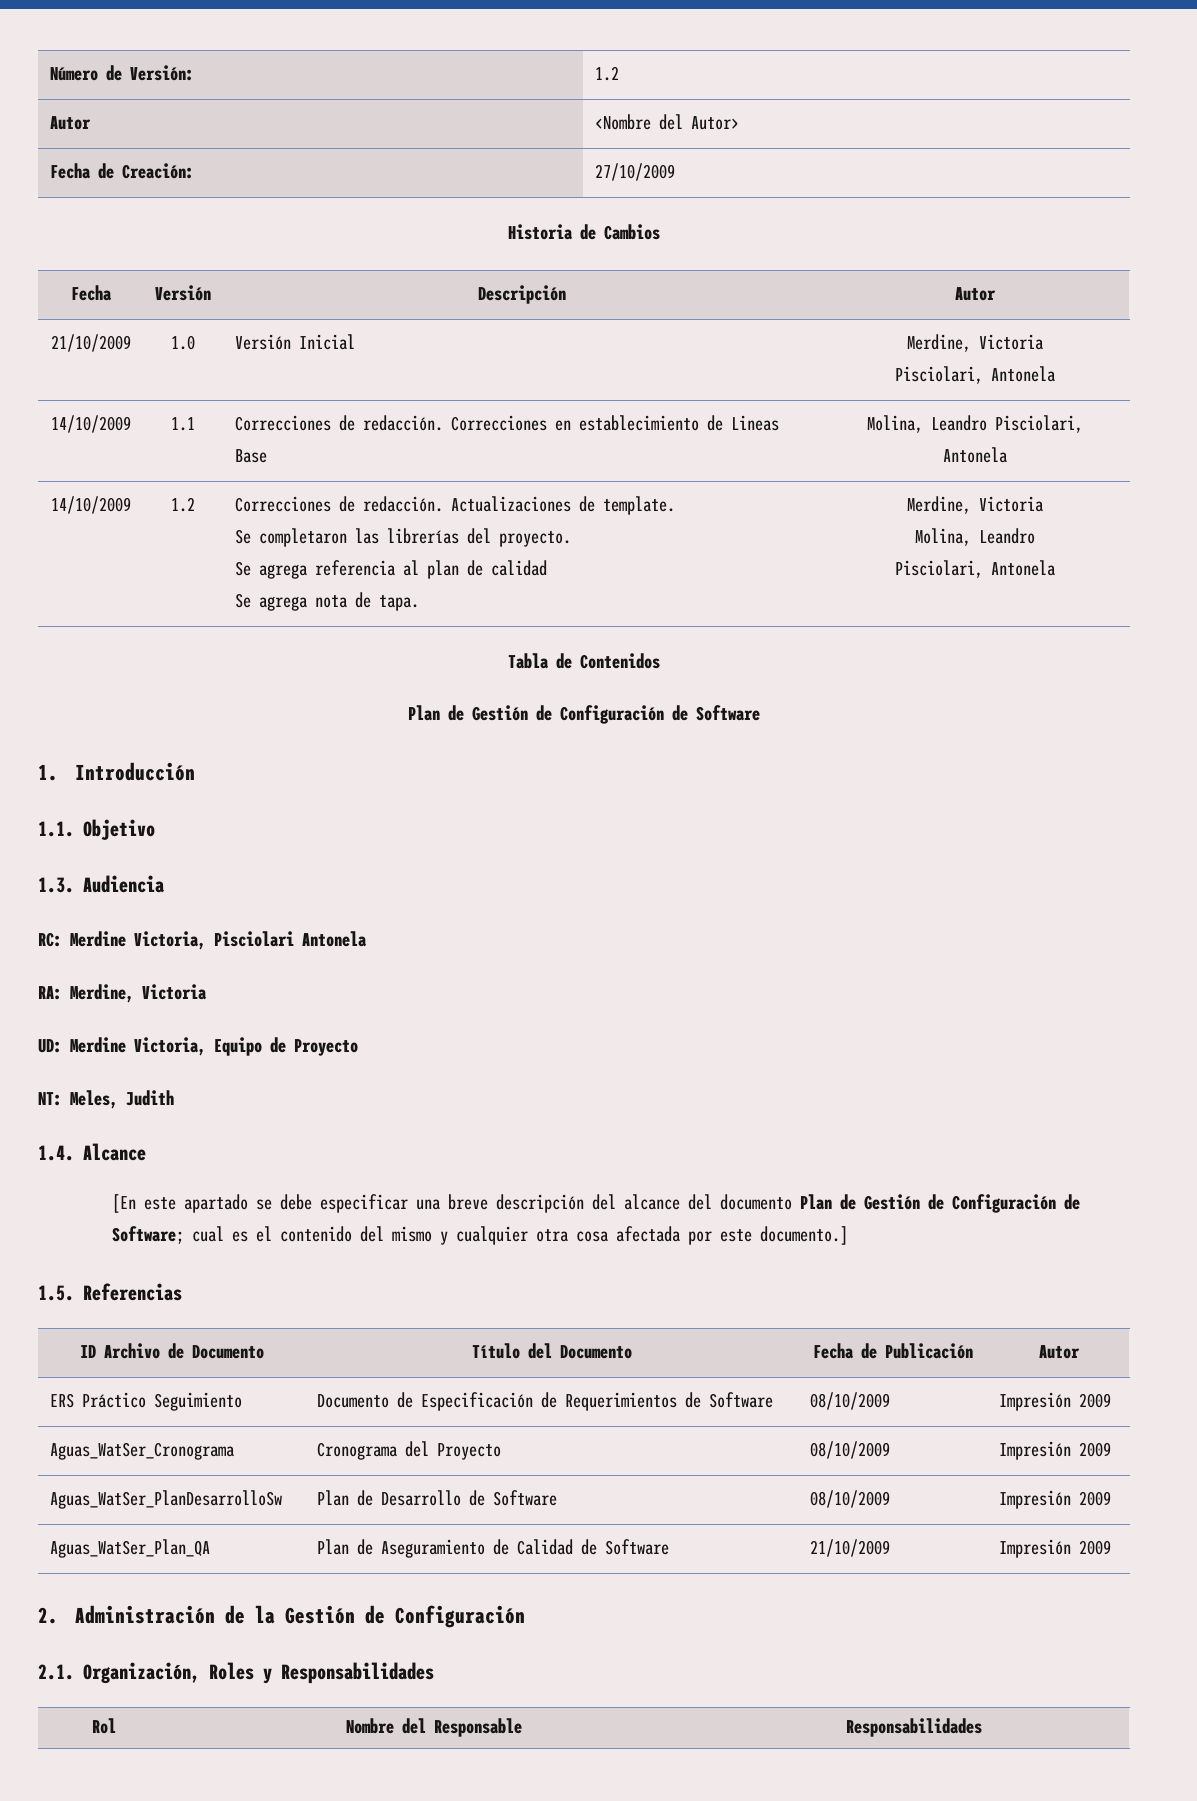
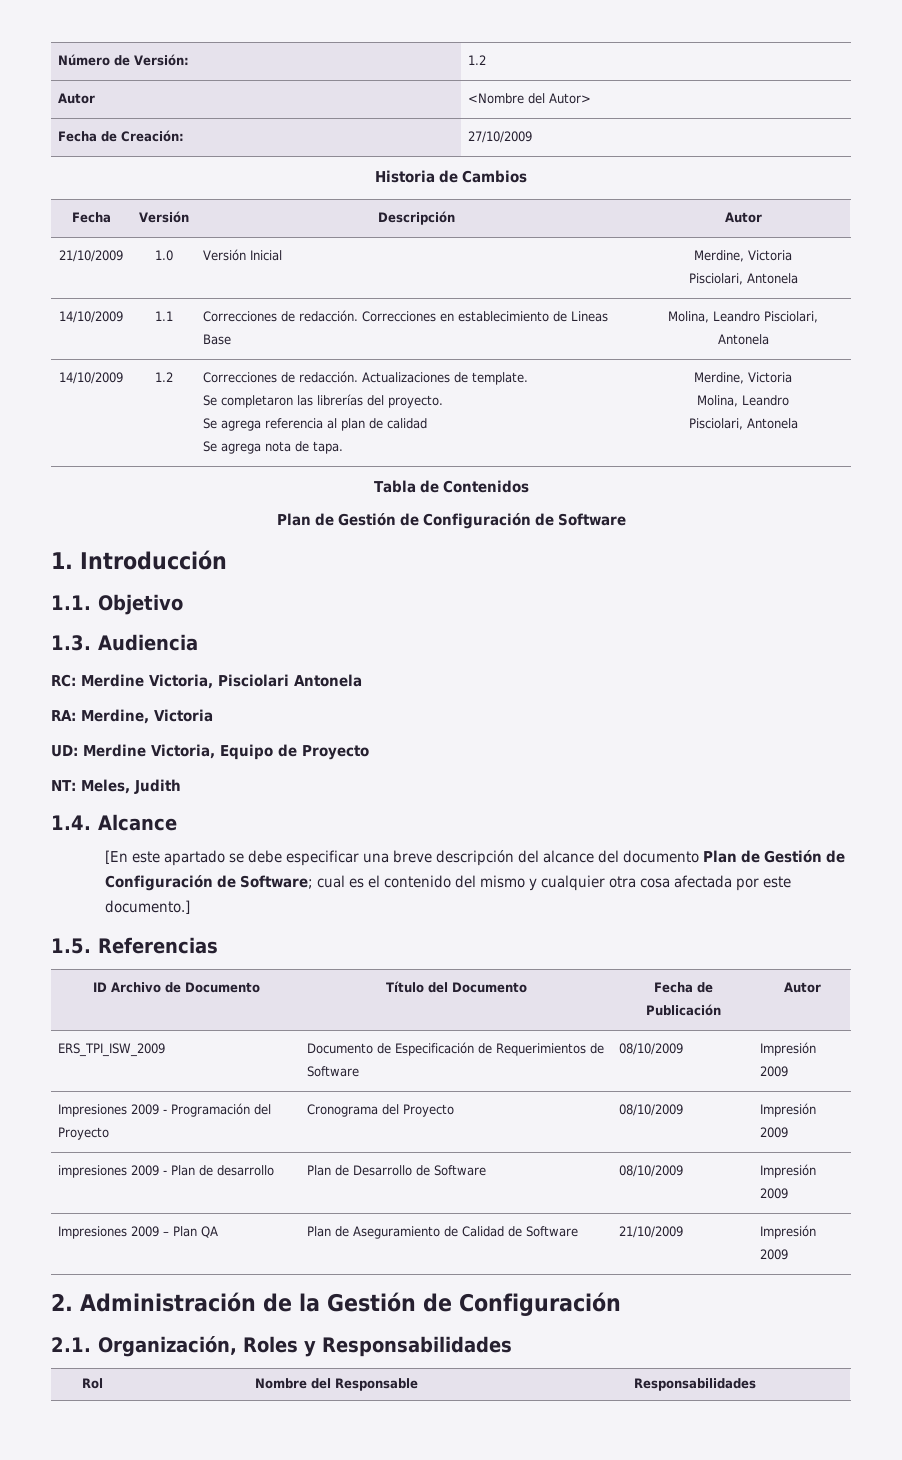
[49,1392,242,1411] ERS Práctico Seguimiento -> [58,1043,166,1057] ERS_TPI_ISW_2009
[49,1442,234,1460] Aguas_WatSer_Cronograma -> [58,1103,272,1117] [58,1127,110,1140] Impresiones 2009 - Programación del Proyecto
[49,1490,282,1509] Aguas_WatSer_PlanDesarrolloSw -> [58,1165,275,1178] impresiones 2009 - Plan de desarrollo
[49,1539,210,1558] Aguas_WatSer_Plan_QA -> [58,1226,219,1239] Impresiones 2009 – Plan QA

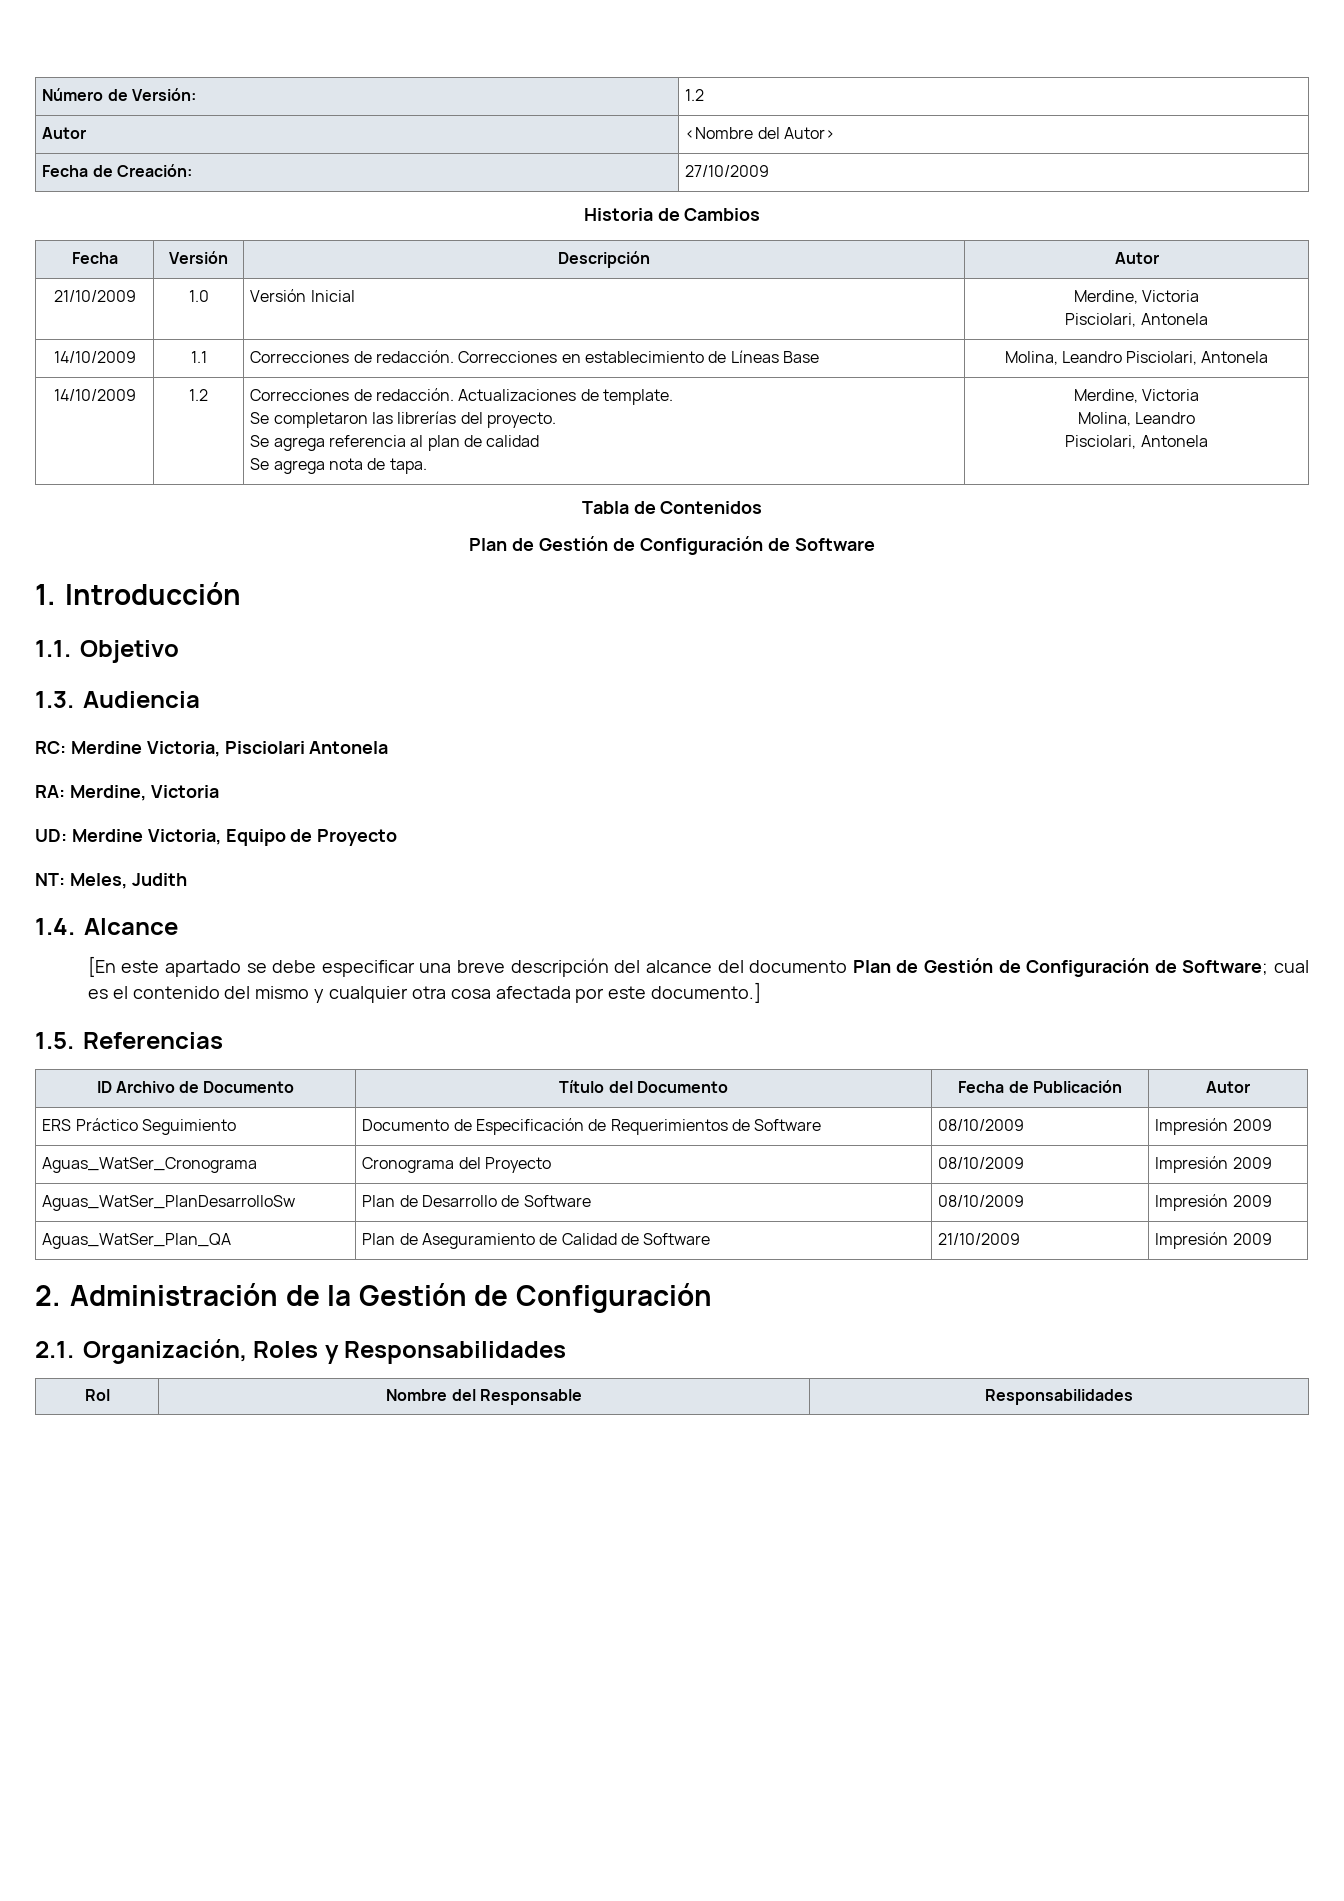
[571,311,609,322] Lineas -> [730,350,779,363] Líneas
[58,1043,166,1057] ERS_TPI_ISW_2009 -> [42,1118,236,1135] ERS Práctico Seguimiento
[58,1103,272,1117] [58,1127,110,1140] Impresiones 2009 - Programación del Proyecto -> [42,1157,258,1173] Aguas_WatSer_Cronograma
[58,1165,275,1178] impresiones 2009 - Plan de desarrollo -> [42,1195,296,1211] Aguas_WatSer_PlanDesarrolloSw
[58,1226,219,1239] Impresiones 2009 – Plan QA -> [42,1233,232,1249] Aguas_WatSer_Plan_QA

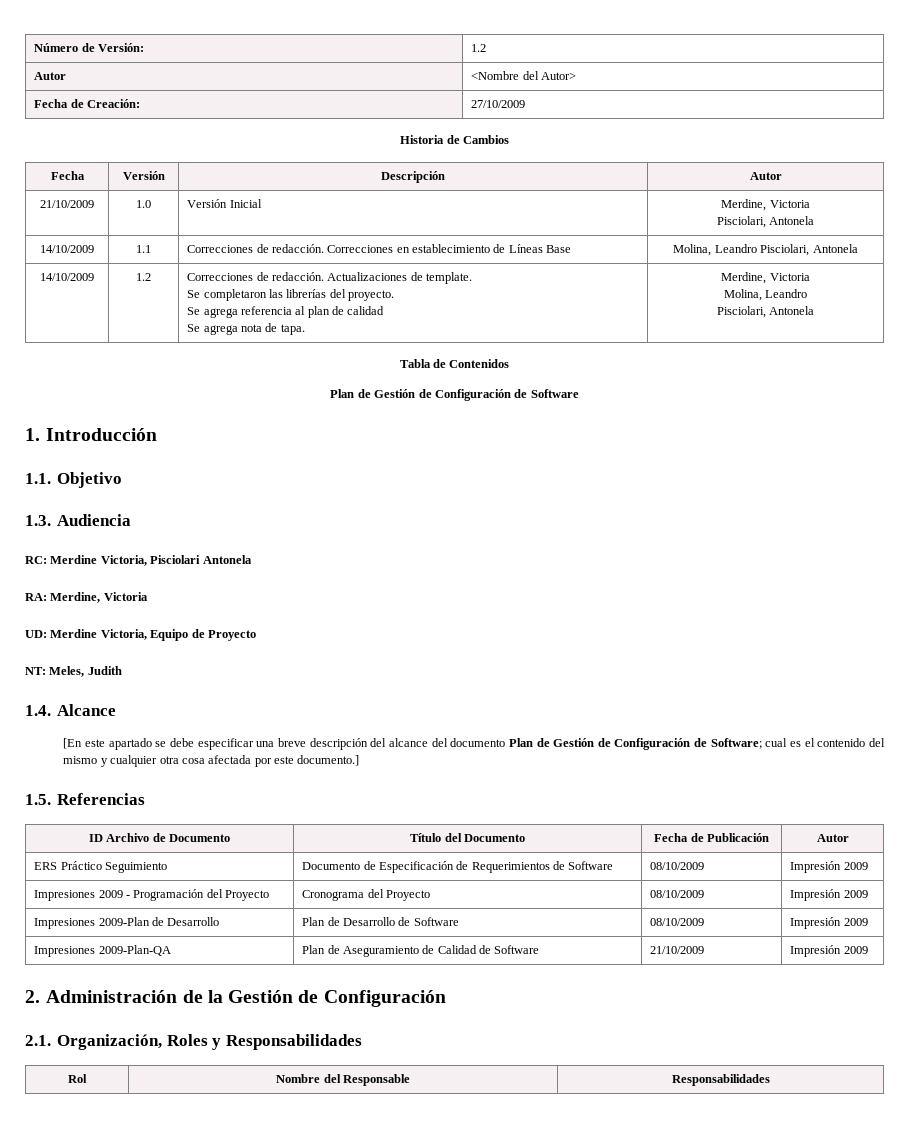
[42,1157,258,1173] Aguas_WatSer_Cronograma -> [34,889,270,901] Impresiones 2009 - Programación del Proyecto
[42,1195,296,1211] Aguas_WatSer_PlanDesarrolloSw -> [34,917,220,929] Impresiones 2009-Plan de Desarrollo
[42,1233,232,1249] Aguas_WatSer_Plan_QA -> [34,945,171,957] Impresiones 2009-Plan-QA

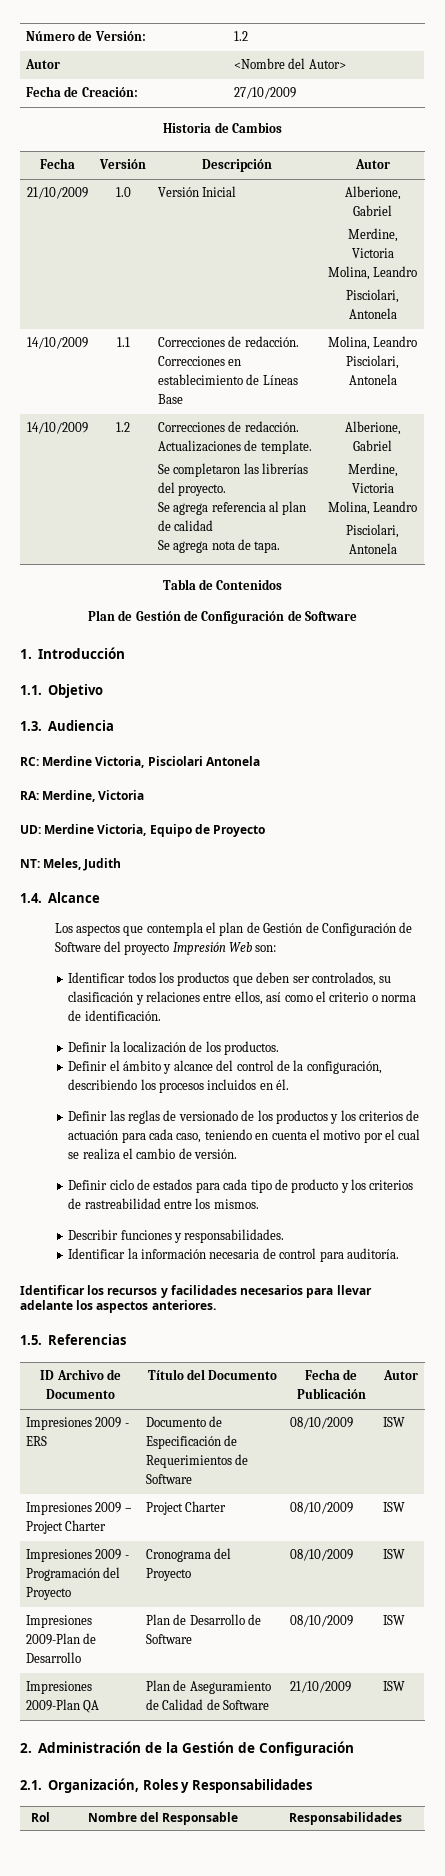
[721,199,810,211] Merdine, Victoria -> [344,186,401,200] [353,205,392,216] [347,228,398,242] [351,248,394,258] [327,266,418,280] Alberione, Gabriel // Merdine, Victoria // Molina, Leandro
(305, 329) none -> [344,421,401,435] [353,440,392,451] Alberione, Gabriel //
[63,738,885,750] [63,755,360,767] [En este apartado se debe especificar una breve descripción del alcance del documento Plan de Gestión de Configuración de Software; cual es el contenido del mismo y cualquier otra cosa afectada por este documento.] -> [54,922,413,936] [54,941,277,955] [68,972,392,986] [68,991,417,1005] [68,1010,161,1021] [68,1041,280,1055] [68,1060,382,1074] [68,1079,290,1093] [68,1110,420,1124] [68,1129,421,1143] [68,1148,238,1160] [68,1179,414,1193] [68,1198,259,1209] [68,1229,285,1243] [68,1248,399,1262] [20,1285,372,1298] [20,1300,216,1313] Los aspectos que contempla el plan de Gestión de Configuración de Software del proyecto Impresión Web son: // Identificar todos los productos que deben ser controlados, su clasificación y relaciones entre ellos, así como el criterio o norma de identificación. // Definir la localización de los productos. // Definir el ámbito y alcance del control de la configuración, describiendo los procesos incluidos en él. // Definir las reglas de versionado de los productos y los criterios de actuación para cada caso, teniendo en cuenta el motivo por el cual se realiza el cambio de versión. // Definir ciclo de estados para cada tipo de producto y los criterios de rastreabilidad entre los mismos. // Describir funciones y responsabilidades. // Identificar la información necesaria de control para auditoría. // Identificar los recursos y facilidades necesarios para llevar adelante los aspectos anteriores.
(849, 838) none -> [25,1417,129,1430] Impresiones 2009 -
[60,861,167,873] Práctico Seguimiento -> (47, 1441) none
[790,861,868,873] Impresión 2009 -> [382,1417,405,1427] [25,1502,132,1515] [25,1520,107,1534] [145,1501,227,1515] [289,1502,353,1514] [382,1502,405,1512] ISW // Impresiones 2009 – Project Charter | Project Charter | 08/10/2009 | ISW
[790,889,868,901] Impresión 2009 -> [382,1549,405,1559] ISW
[790,917,868,929] [34,945,171,957] Impresión 2009 // Impresiones 2009-Plan-QA -> [382,1615,405,1625] [25,1681,92,1694] [25,1699,100,1713] ISW // Impresiones 2009-Plan QA
[790,945,868,957] Impresión 2009 -> [382,1681,405,1691] ISW

